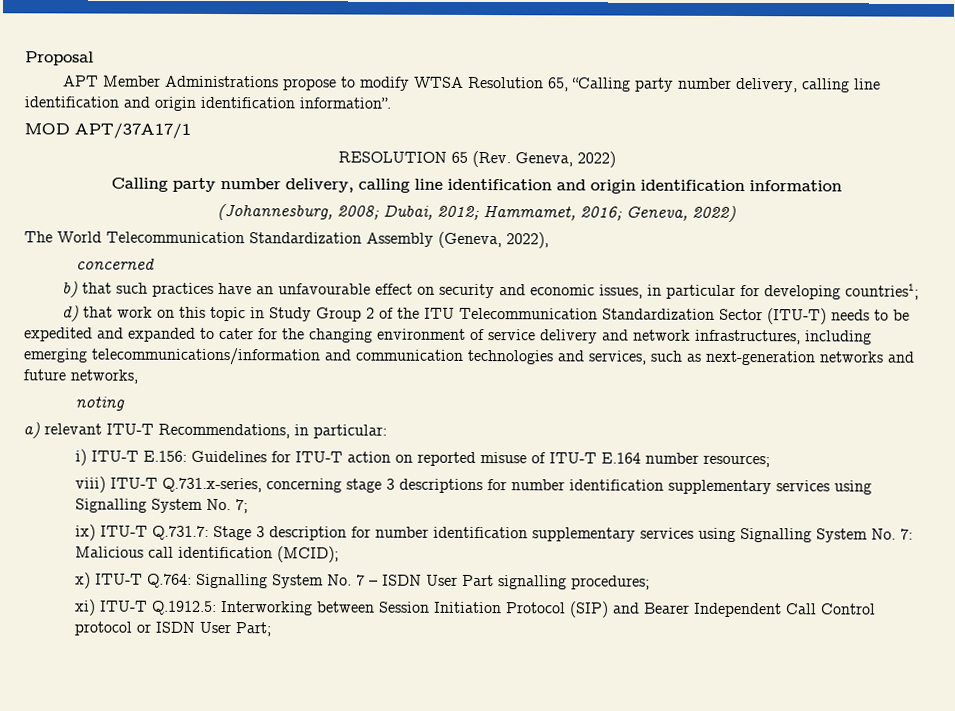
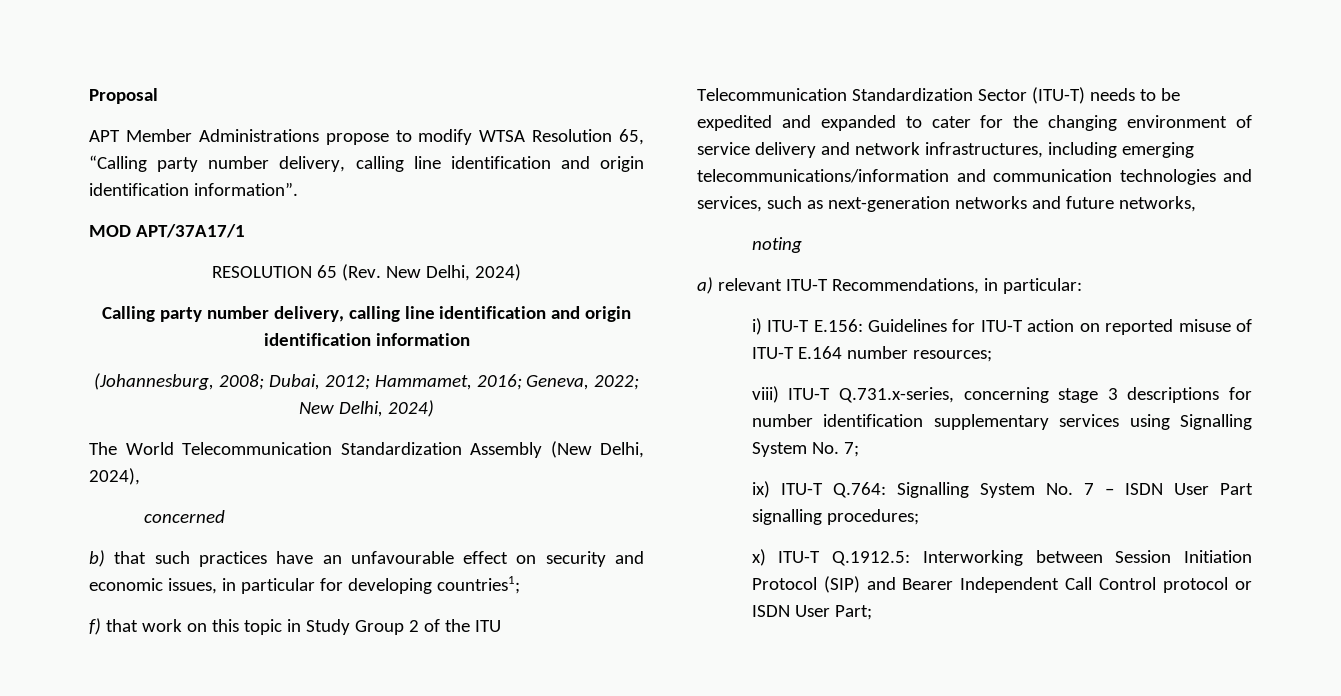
[514,151,616,168] Geneva, 2022) -> [385,264,521,281] New Delhi, 2024)
[692,205,736,222] 2022) -> [594,375,640,390] [299,400,434,417] 2022; New Delhi, 2024)
[438,231,549,249] (Geneva, 2022), -> [550,441,644,458] [89,468,140,485] (New Delhi, 2024),
[62,305,80,322] d) -> [89,618,101,635] f)
[152,525,914,543] [75,546,340,563] [75,572,144,589] Q.731.7: Stage 3 description for number identification supplementary services using Signalling System No. 7: Malicious call identification (MCID); // x) ITU-T -> (823, 489) none
[74,599,97,616] xi) -> [751,549,766,566] x)

